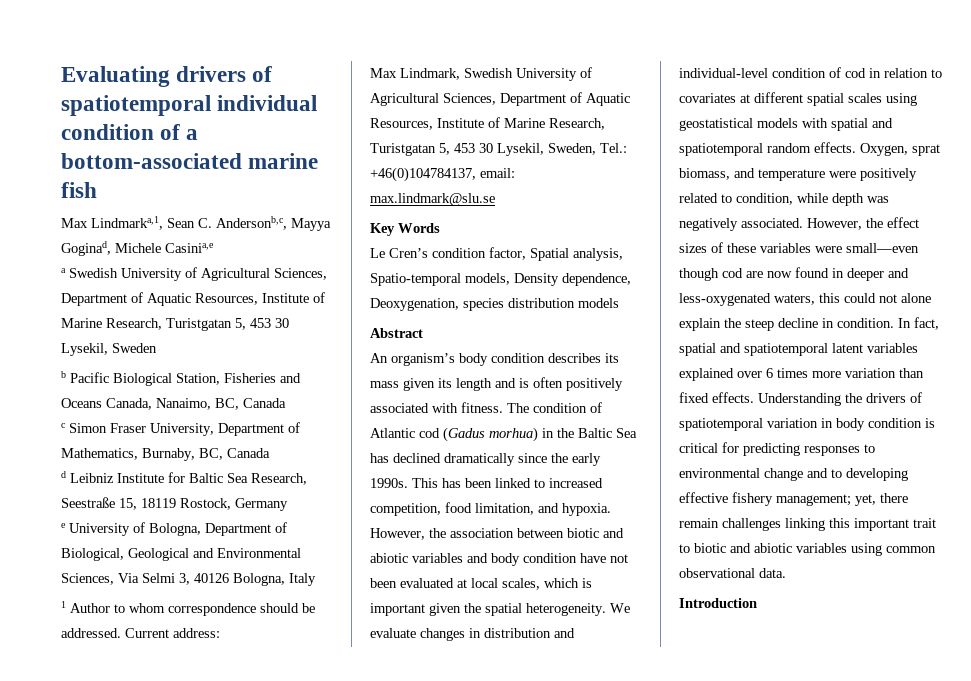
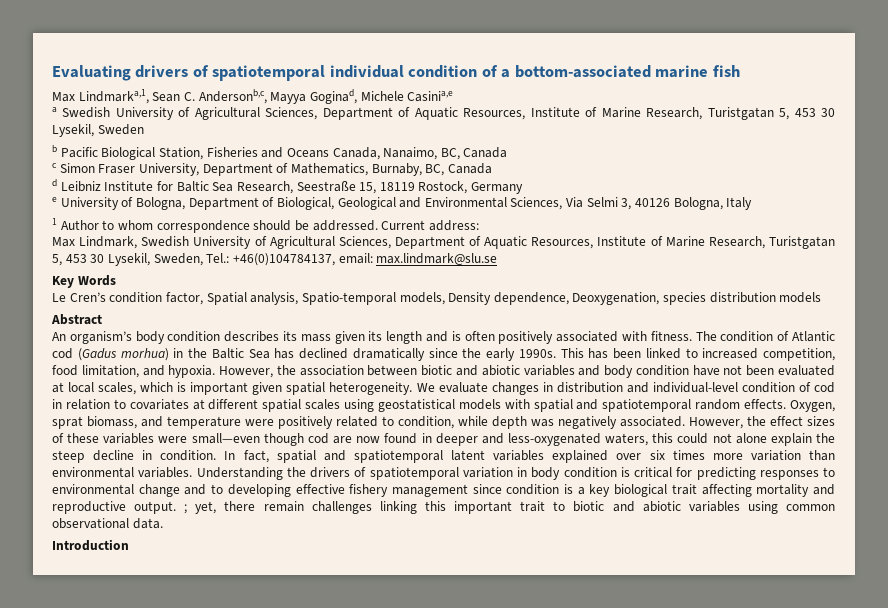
[464,603,481,613] the -> (283, 388) none
[766,368,773,378] 6 -> [649,450,665,460] six
[679,392,754,403] fixed effects. -> [52,467,193,478] environmental variables.
[776,494,851,506] management; -> [391,484,836,497] [52,501,188,514] management since condition is a key biological trait affecting mortality and reproductive output. ;

